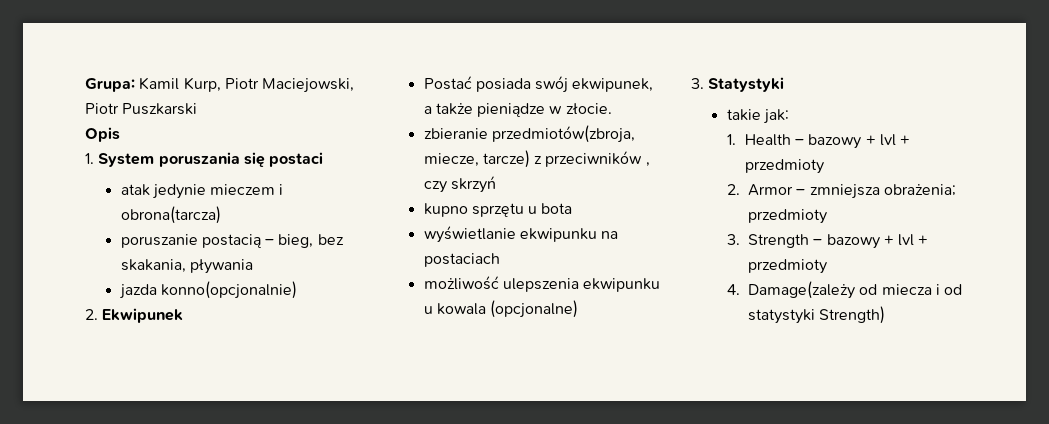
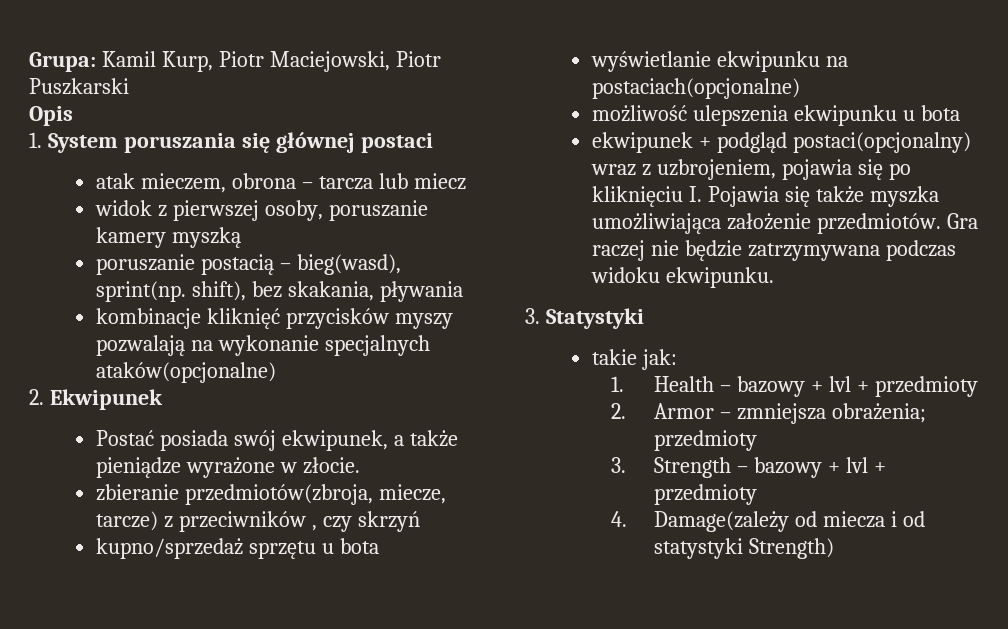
(265, 159) none -> [275,132,355,153] głównej
[151,184,284,199] [120,206,221,224] jedynie mieczem i obrona(tarcza) -> [141,173,466,193] [95,200,429,221] [96,227,242,248] mieczem, obrona – tarcza lub miecz // widok z pierwszej osoby, poruszanie kamery myszką
[278,234,314,248] bieg, -> [297,254,402,275] [96,281,247,302] bieg(wasd), sprint(np. shift),
[118,281,297,299] jazda konno(opcjonalnie) -> [96,308,454,329] [96,335,431,356] [96,362,277,383] kombinacje kliknięć przycisków myszy pozwalają na wykonanie specjalnych ataków(opcjonalne)
(546, 110) none -> [186,457,276,478] wyrażone
[423,203,468,217] kupno -> [96,538,244,559] kupno/sprzedaż
[423,253,500,267] postaciach -> [592,78,801,99] postaciach(opcjonalne)
[436,300,579,318] kowala (opcjonalne) -> [921,105,961,121] [592,132,972,153] [591,159,911,180] [592,186,939,207] [592,213,979,234] [592,240,957,261] [591,267,775,288] bota // ekwipunek + podgląd postaci(opcjonalny) wraz z uzbrojeniem, pojawia się po kliknięciu I. Pojawia się także myszka umożliwiająca założenie przedmiotów. Gra raczej nie będzie zatrzymywana podczas widoku ekwipunku.

